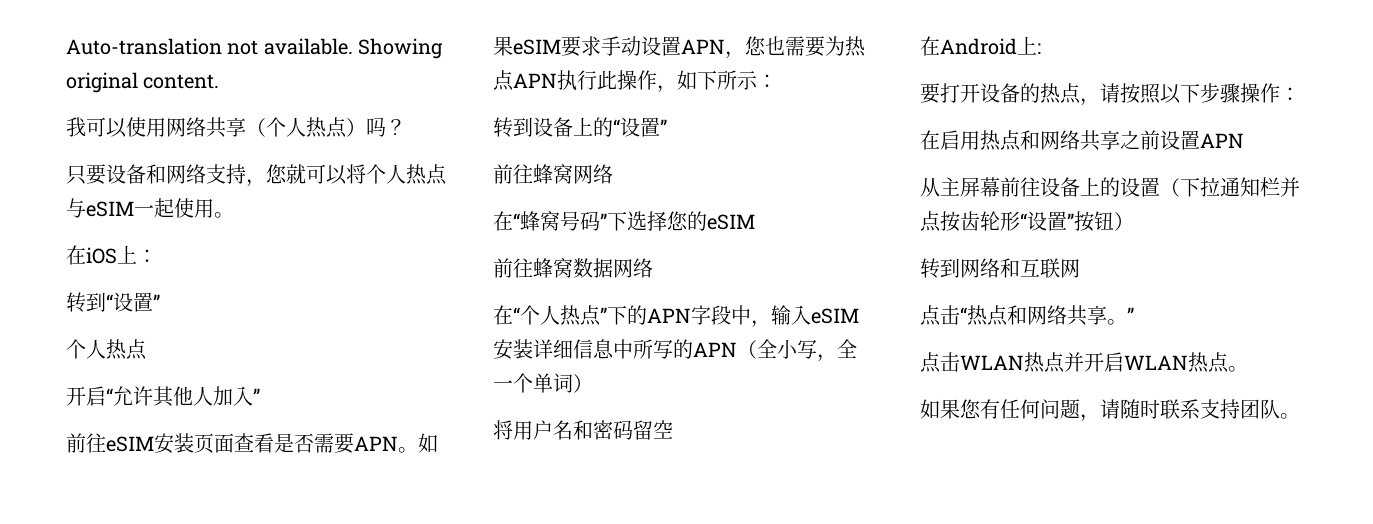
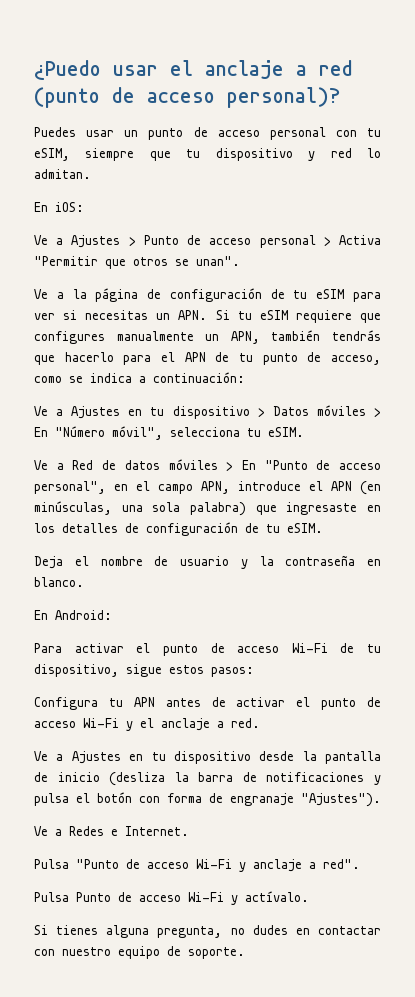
[66,38,444,59] [66,72,220,93] [66,117,406,138] [66,164,447,187] [66,198,234,218] [66,245,157,265] [66,292,160,313] [66,339,147,360] [66,386,260,407] [66,433,438,454] [493,36,866,59] [493,70,777,93] [493,117,667,138] [493,164,613,184] [493,211,755,231] [493,258,653,278] [493,305,859,328] [493,339,857,362] [493,373,593,393] [493,420,673,440] [920,36,1041,56] [920,83,1300,106] [920,130,1244,151] [920,177,1300,197] [920,211,1134,232] [920,258,1080,279] [920,305,1134,326] [920,352,1248,373] [920,399,1300,422] Auto-translation not available. Showing original content. // 我可以使用网络共享（个人热点）吗？ // 只要设备和网络支持，您就可以将个人热点与eSIM一起使用。 // 在iOS上： // 转到“设置” // 个人热点 // 开启“允许其他人加入” // 前往eSIM安装页面查看是否需要APN。如果eSIM要求手动设置APN，您也需要为热点APN执行此操作，如下所示： // 转到设备上的“设置” // 前往蜂窝网络 // 在“蜂窝号码”下选择您的eSIM // 前往蜂窝数据网络 // 在“个人热点”下的APN字段中，输入eSIM安装详细信息中所写的APN（全小写，全一个单词） // 将用户名和密码留空 // 在Android上: // 要打开设备的热点，请按照以下步骤操作： // 在启用热点和网络共享之前设置APN // 从主屏幕前往设备上的设置（下拉通知栏并点按齿轮形“设置”按钮） // 转到网络和互联网 // 点击“热点和网络共享。” // 点击WLAN热点并开启WLAN热点。 // 如果您有任何问题，请随时联系支持团队。 -> [34,60,353,80] [34,87,340,108] [34,127,381,140] [34,148,381,161] [34,169,91,179] [34,202,84,212] [34,235,381,248] [34,256,240,269] [34,288,381,302] [34,310,381,323] [34,330,381,344] [34,352,381,365] [34,372,245,383] [34,405,381,419] [34,426,304,440] [34,459,381,471] [34,481,381,495] [34,501,381,516] [34,522,323,536] [34,555,381,569] [34,577,84,587] [34,610,112,620] [34,643,381,656] [34,664,254,677] [34,697,381,710] [34,718,260,731] [34,751,381,764] [34,772,381,786] [34,792,381,807] [34,826,189,836] [34,859,360,872] [34,891,309,905] [34,925,381,938] [34,946,245,959] ¿Puedo usar el anclaje a red (punto de acceso personal)? // Puedes usar un punto de acceso personal con tu eSIM, siempre que tu dispositivo y red lo admitan. // En iOS: // Ve a Ajustes > Punto de acceso personal > Activa "Permitir que otros se unan". // Ve a la página de configuración de tu eSIM para ver si necesitas un APN. Si tu eSIM requiere que configures manualmente un APN, también tendrás que hacerlo para el APN de tu punto de acceso, como se indica a continuación: // Ve a Ajustes en tu dispositivo > Datos móviles > En "Número móvil", selecciona tu eSIM. // Ve a Red de datos móviles > En "Punto de acceso personal", en el campo APN, introduce el APN (en minúsculas, una sola palabra) que ingresaste en los detalles de configuración de tu eSIM. // Deja el nombre de usuario y la contraseña en blanco. // En Android: // Para activar el punto de acceso Wi-Fi de tu dispositivo, sigue estos pasos: // Configura tu APN antes de activar el punto de acceso Wi-Fi y el anclaje a red. // Ve a Ajustes en tu dispositivo desde la pantalla de inicio (desliza la barra de notificaciones y pulsa el botón con forma de engranaje "Ajustes"). // Ve a Redes e Internet. // Pulsa "Punto de acceso Wi-Fi y anclaje a red". // Pulsa Punto de acceso Wi-Fi y actívalo. // Si tienes alguna pregunta, no dudes en contactar con nuestro equipo de soporte.

